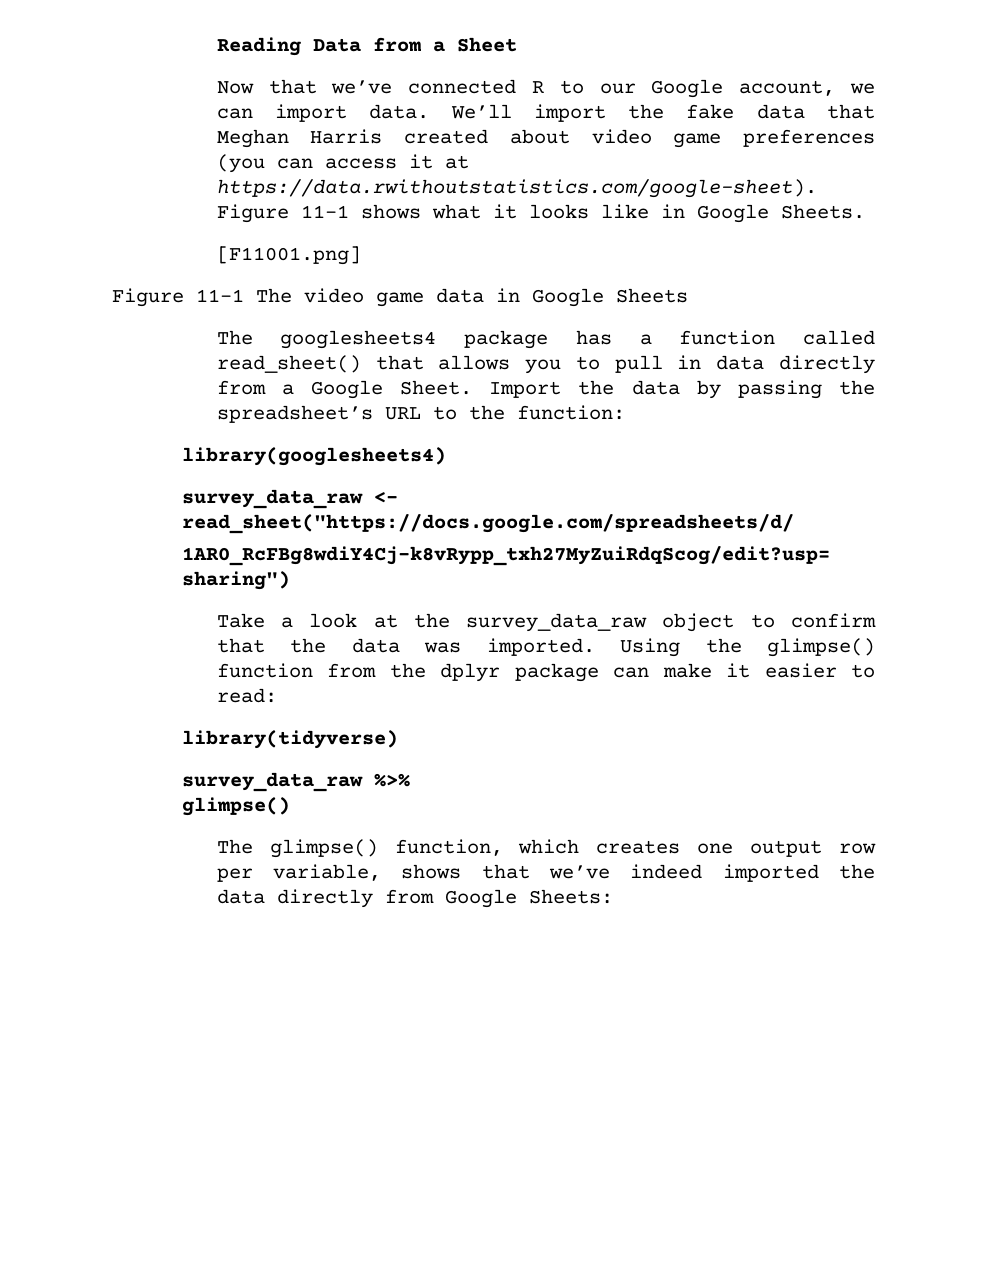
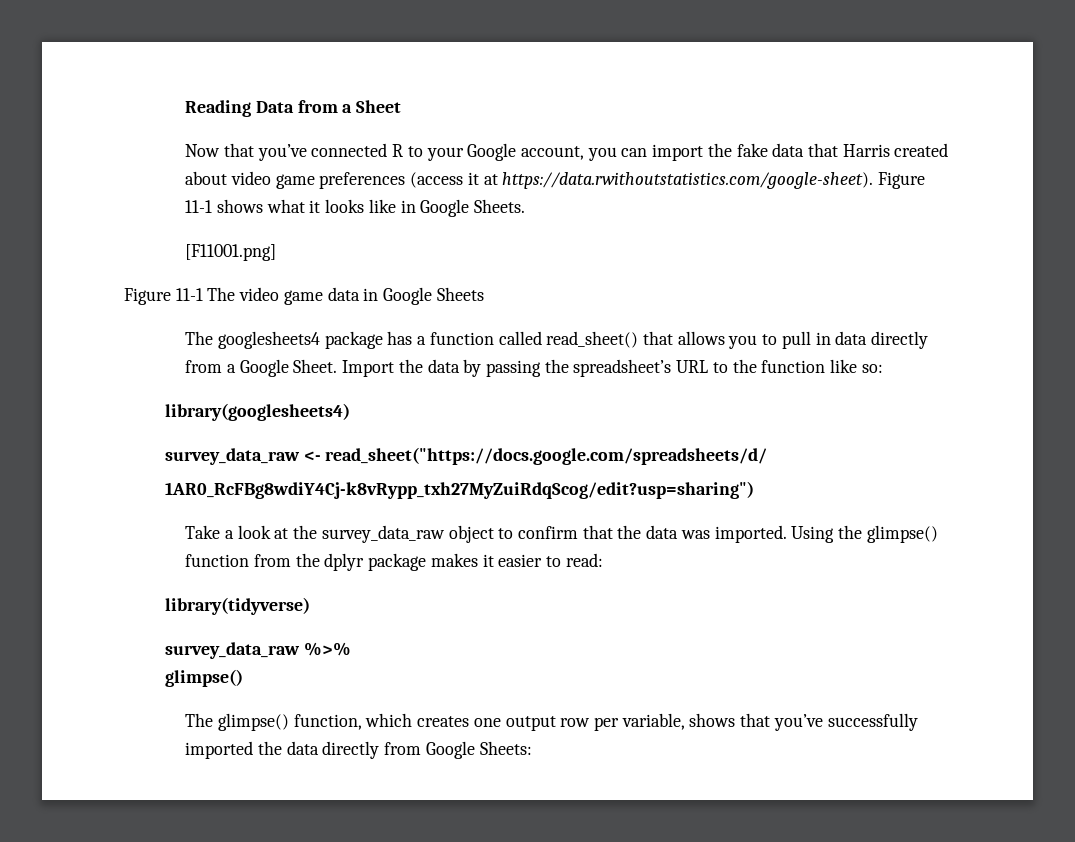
[331,80,393,94] we’ve -> [257,144,307,161] you’ve
[599,83,636,94] our -> [426,147,464,161] your
[850,83,875,94] we -> [587,147,617,161] you
[369,104,606,122] data. We’ll import -> (704, 152) none
[216,129,289,148] Meghan -> (839, 150) none
[216,154,397,173] (you can access -> [410,172,464,188] (access
[516,405,625,420] function: -> [761,359,883,373] function like so:
[613,663,712,678] can make -> [430,553,478,567] makes
[549,864,703,879] we’ve indeed -> [773,713,918,731] you’ve successfully

